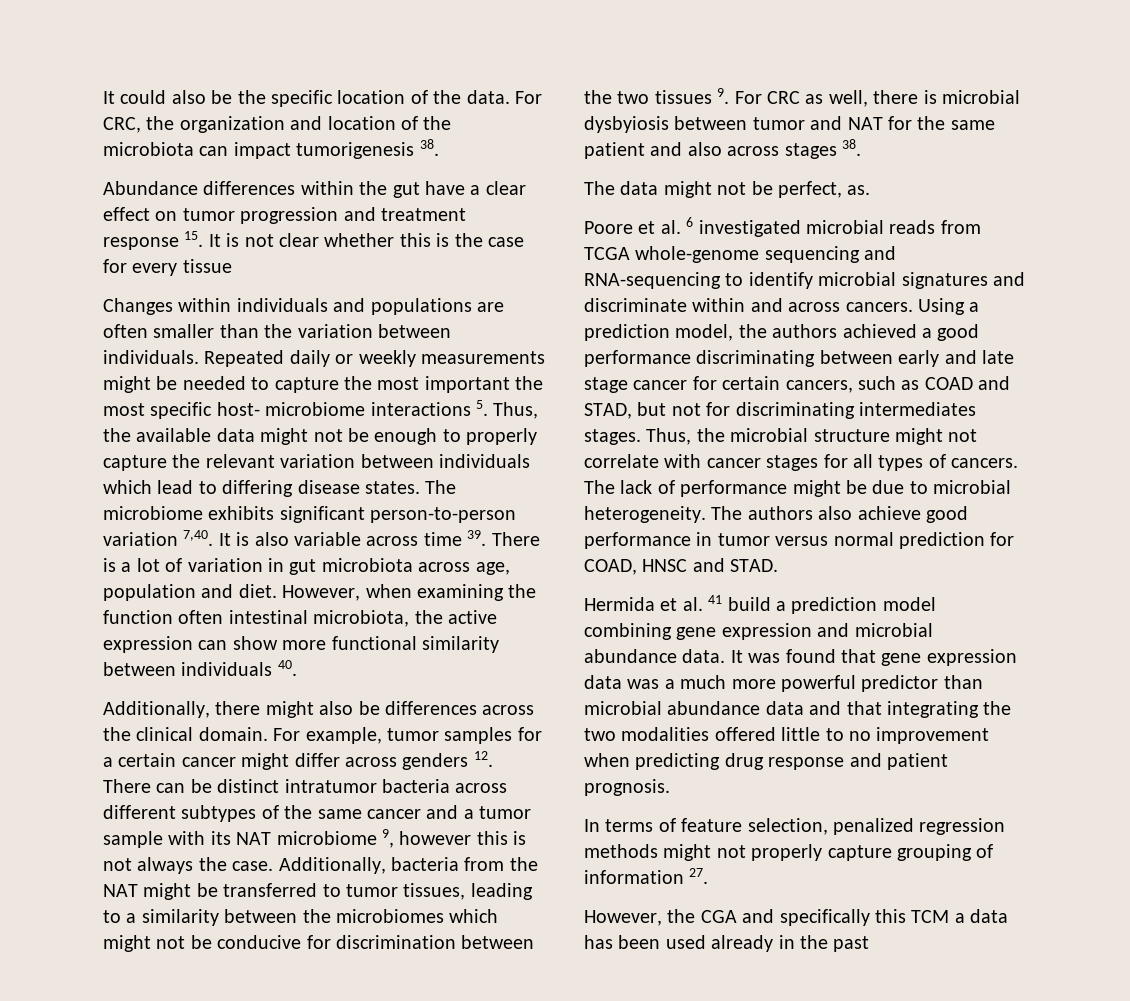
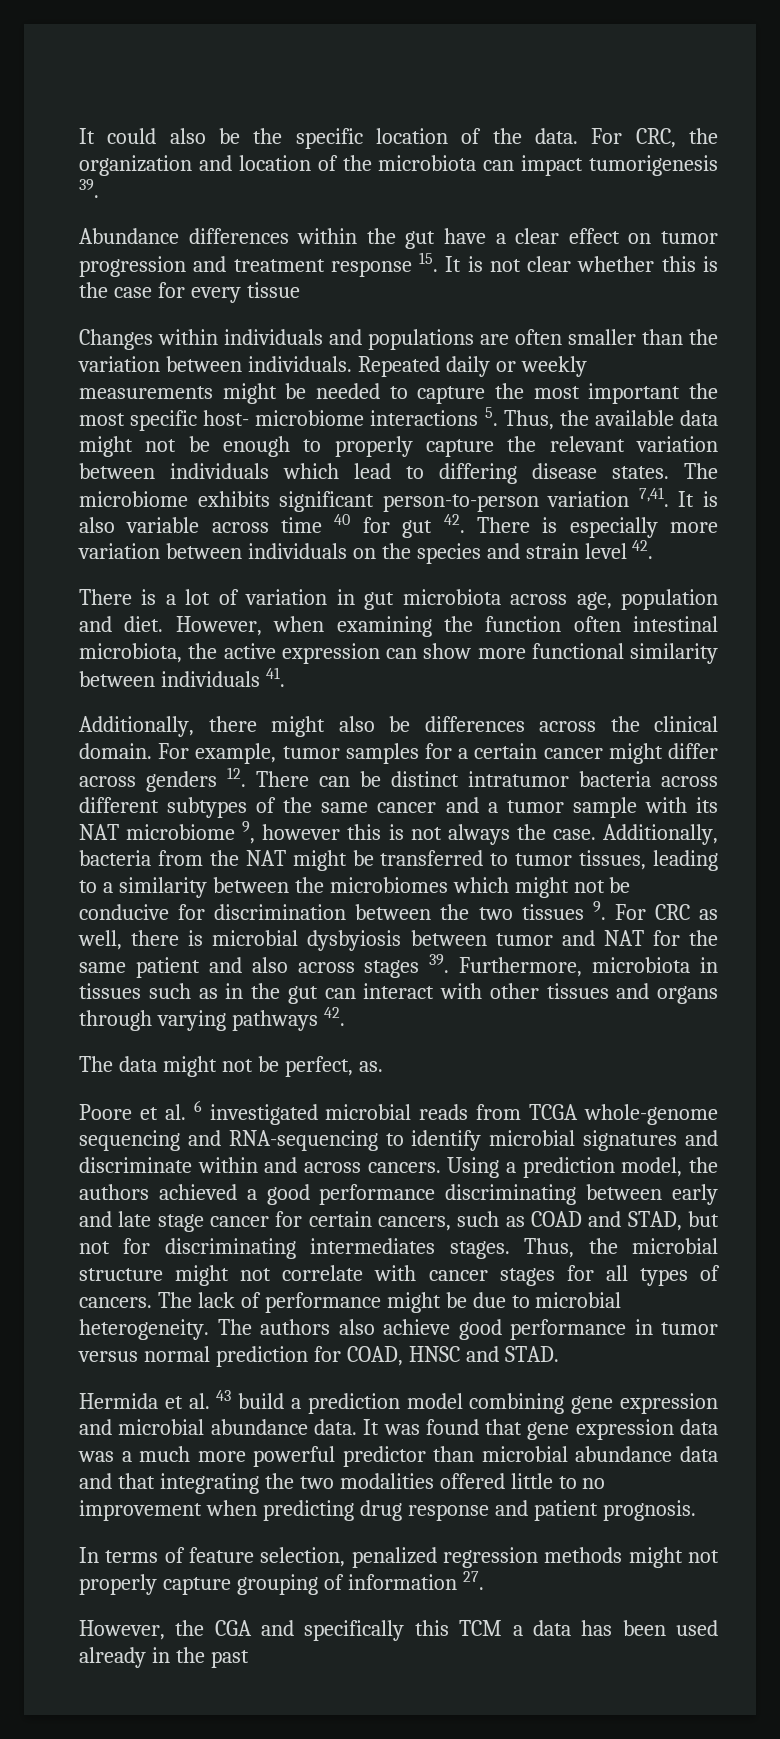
[419,139,439,156] 38. -> [79,179,99,198] 39.
[183,530,214,546] 7,40. -> [638,487,669,507] 7,41.
[467,530,487,546] 39. -> [334,514,719,538] [78,540,654,564] 40 for gut 42. There is especially more variation between individuals on the species and strain level 42. //
[277,660,297,676] 40. -> [265,667,285,687] 41.
[842,139,861,156] 38. -> [429,954,719,977] [79,983,718,1004] [79,1007,345,1031] 39. Furthermore, microbiota in tissues such as in the gut can interact with other tissues and organs through varying pathways 42.
[708,595,723,604] 41 -> [216,1390,232,1401] 43

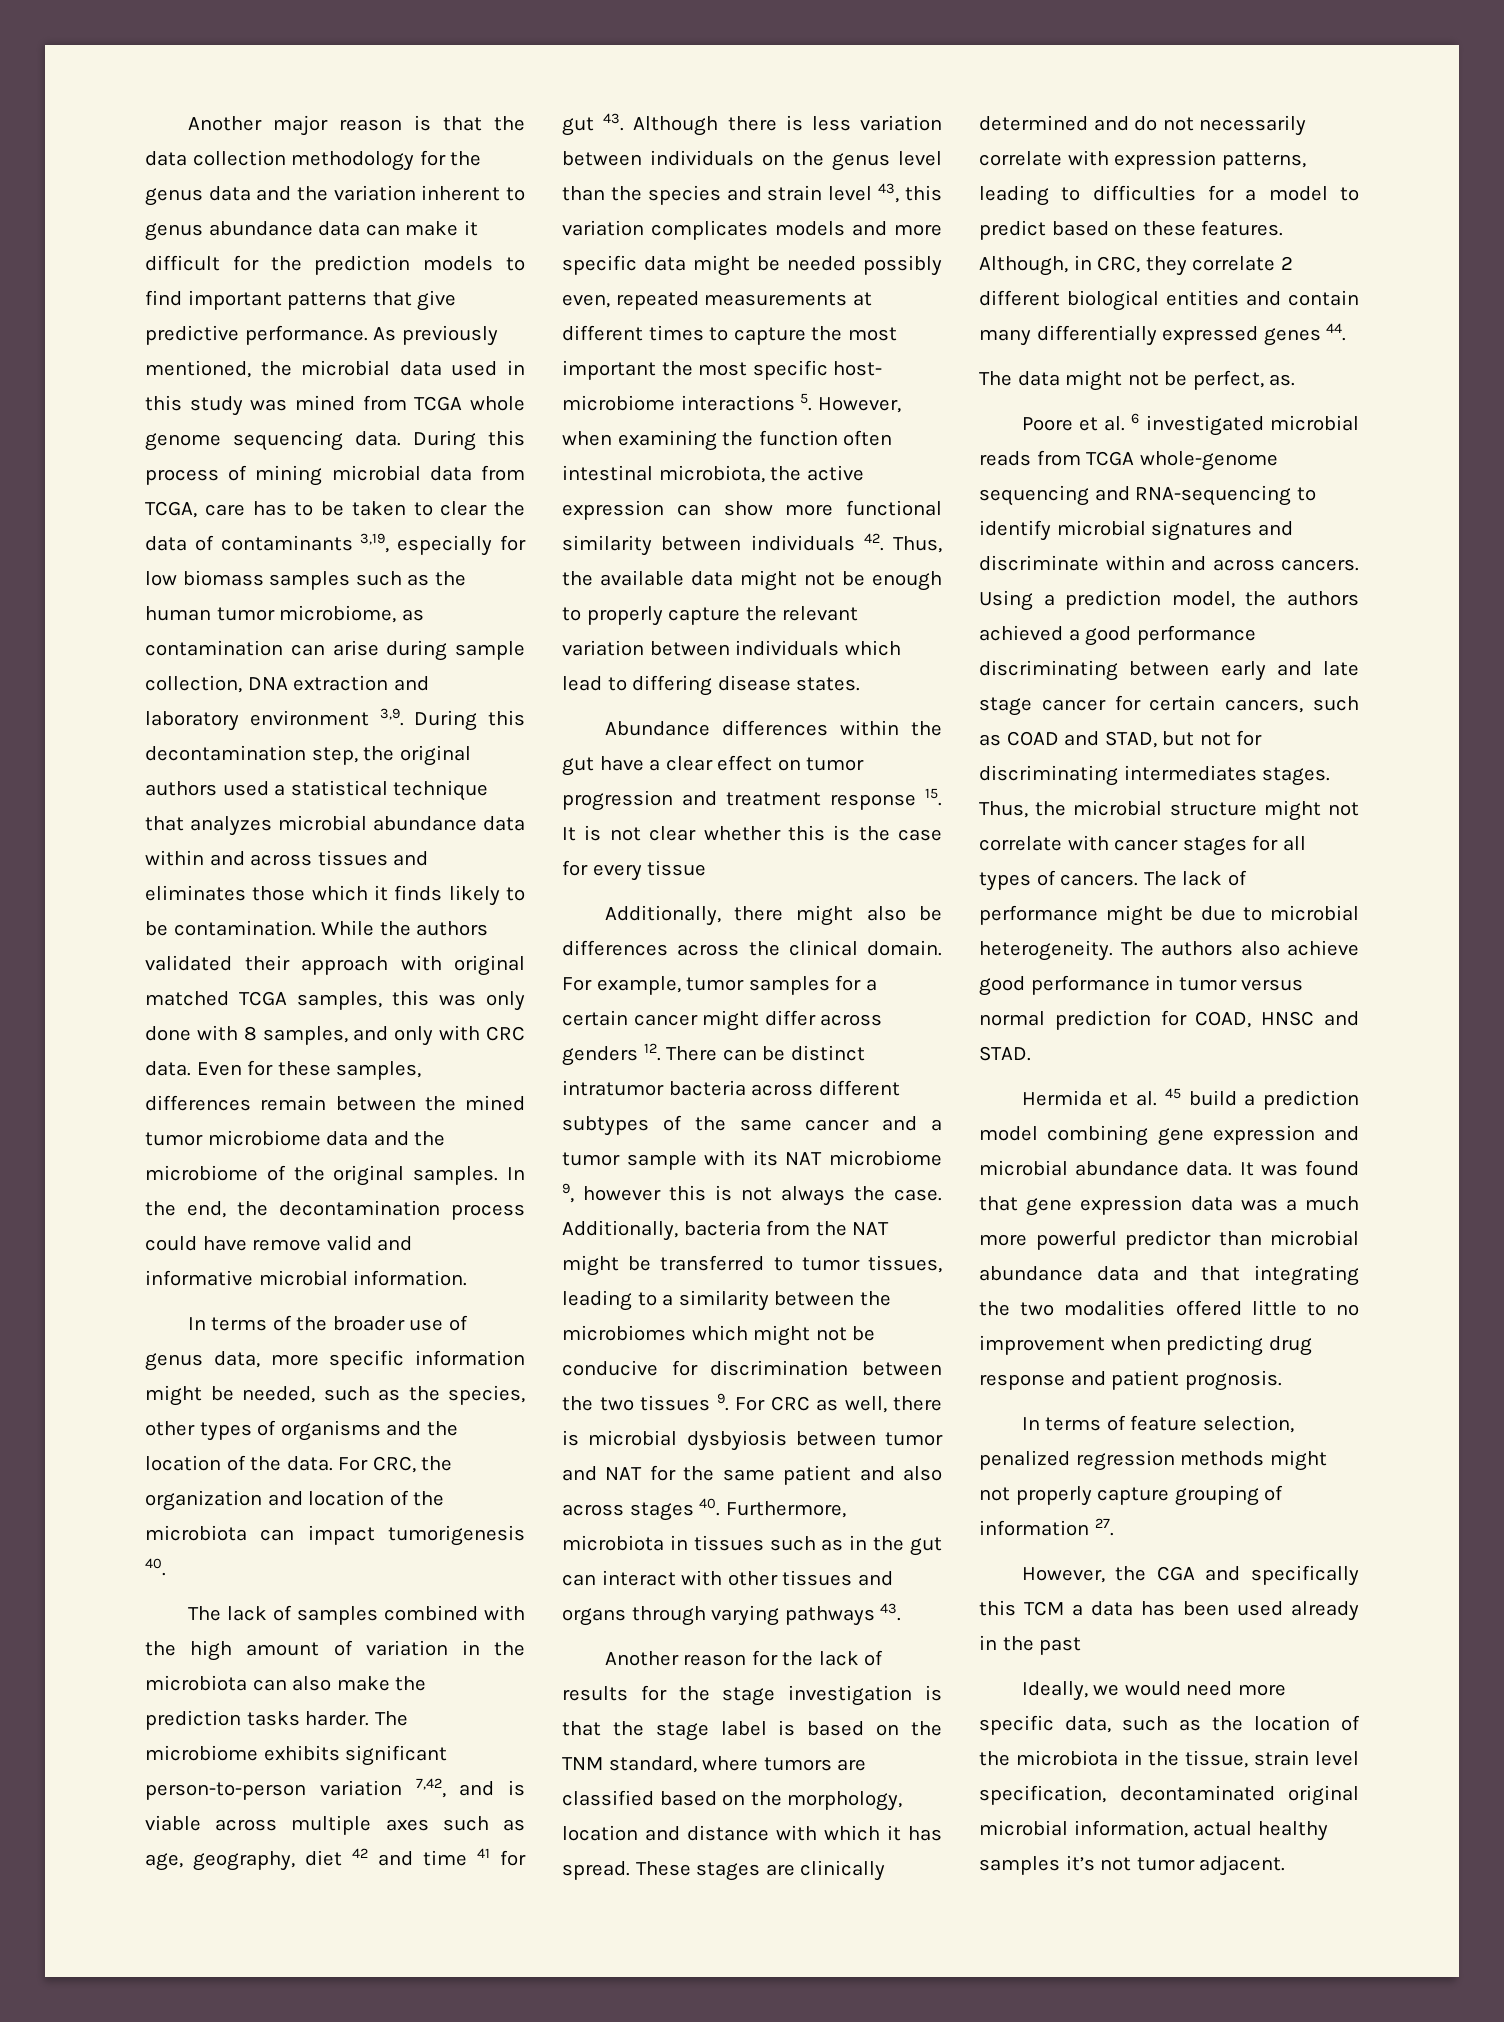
[79,128,363,149] It could also be the specific -> [187,115,525,136] [145,150,482,171] [145,185,525,206] [145,220,478,241] [145,255,525,275] [145,290,457,311] [145,325,498,346] [145,360,525,378] [145,395,525,416] [145,430,525,451] [145,465,525,486] [145,501,525,518] [145,533,526,556] [145,570,466,590] [145,605,424,623] [145,640,525,661] [145,675,429,693] [145,708,525,731] [145,745,471,766] [145,780,489,801] [145,815,525,836] [145,850,429,866] [145,885,525,906] [145,920,489,936] [145,955,525,976] [145,990,525,1011] [145,1025,525,1046] [145,1060,422,1080] [145,1095,525,1111] [145,1130,446,1146] [145,1165,525,1186] [145,1200,525,1220] [145,1235,413,1251] [145,1270,468,1286] [187,1315,468,1331] [145,1350,525,1371] [145,1385,525,1406] [145,1420,458,1441] Another major reason is that the data collection methodology for the genus data and the variation inherent to genus abundance data can make it difficult for the prediction models to find important patterns that give predictive performance. As previously mentioned, the microbial data used in this study was mined from TCGA whole genome sequencing data. During this process of mining microbial data from TCGA, care has to be taken to clear the data of contaminants 3,19, especially for low biomass samples such as the human tumor microbiome, as contamination can arise during sample collection, DNA extraction and laboratory environment 3,9. During this decontamination step, the original authors used a statistical technique that analyzes microbial abundance data within and across tissues and eliminates those which it finds likely to be contamination. While the authors validated their approach with original matched TCGA samples, this was only done with 8 samples, and only with CRC data. Even for these samples, differences remain between the mined tumor microbiome data and the microbiome of the original samples. In the end, the decontamination process could have remove valid and informative microbial information. // In terms of the broader use of genus data, more specific information might be needed, such as the species, other types of organisms and the
[79,179,99,198] 39. -> [145,1558,166,1576] [187,1605,525,1625] [145,1640,525,1661] [145,1675,427,1691] [145,1710,408,1730] [145,1745,448,1766] [145,1778,525,1800] [145,1815,525,1835] [145,1848,526,1871] [562,113,942,136] [562,150,942,171] [562,183,942,205] [562,220,942,240] [562,255,942,276] [562,291,872,310] [562,325,897,345] [562,360,883,380] [562,393,901,413] [562,430,893,451] [562,465,864,483] [562,500,942,520] [562,533,942,556] [562,570,942,591] [562,606,859,626] [562,640,901,656] [562,675,861,696] 40. // The lack of samples combined with the high amount of variation in the microbiota can also make the prediction tasks harder. The microbiome exhibits significant person-to-person variation 7,42, and is viable across multiple axes such as age, geography, diet 42 and time 41 for gut 43. Although there is less variation between individuals on the genus level than the species and strain level 43, this variation complicates models and more specific data might be needed possibly even, repeated measurements at different times to capture the most important the most specific host- microbiome interactions 5. However, when examining the function often intestinal microbiota, the active expression can show more functional similarity between individuals 42. Thus, the available data might not be enough to properly capture the relevant variation between individuals which lead to differing disease states.
[79,329,718,350] [78,356,587,377] [79,383,719,404] [79,407,718,431] [79,436,718,457] [79,463,718,484] [79,487,718,512] [79,514,719,538] [78,540,654,564] [79,589,718,610] [79,616,718,637] [79,643,718,664] [79,667,285,687] // Changes within individuals and populations are often smaller than the variation between individuals. Repeated daily or weekly measurements might be needed to capture the most important the most specific host- microbiome interactions 5. Thus, the available data might not be enough to properly capture the relevant variation between individuals which lead to differing disease states. The microbiome exhibits significant person-to-person variation 7,41. It is also variable across time 40 for gut 42. There is especially more variation between individuals on the species and strain level 42. // There is a lot of variation in gut microbiota across age, population and diet. However, when examining the function often intestinal microbiota, the active expression can show more functional similarity between individuals 41. -> (707, 868) none
[429,954,450,973] 39. -> [699,1498,721,1516] 40.
[323,1007,345,1026] 42. -> [880,1603,902,1621] [604,1650,884,1666] [562,1685,942,1706] [562,1720,942,1741] [562,1756,867,1773] [562,1790,903,1811] [562,1825,942,1841] [562,1860,886,1881] [979,115,1307,136] [979,150,1306,170] [979,185,1359,206] [979,220,1284,240] [979,255,1293,276] [979,290,1359,311] [979,323,1347,346] 43. // Another reason for the lack of results for the stage investigation is that the stage label is based on the TNM standard, where tumors are classified based on the morphology, location and distance with which it has spread. These stages are clinically determined and do not necessarily correlate with expression patterns, leading to difficulties for a model to predict based on these features. Although, in CRC, they correlate 2 different biological entities and contain many differentially expressed genes 44.
[216,1390,232,1401] 43 -> [1164,1088,1181,1099] 45
(249, 1659) none -> [1021,1681,1286,1701] [979,1715,1360,1735] [979,1750,1359,1768] [979,1785,1359,1806] [979,1820,1328,1841] [979,1855,1286,1876] // Ideally, we would need more specific data, such as the location of the microbiota in the tissue, strain level specification, decontaminated original microbial information, actual healthy samples it’s not tumor adjacent.

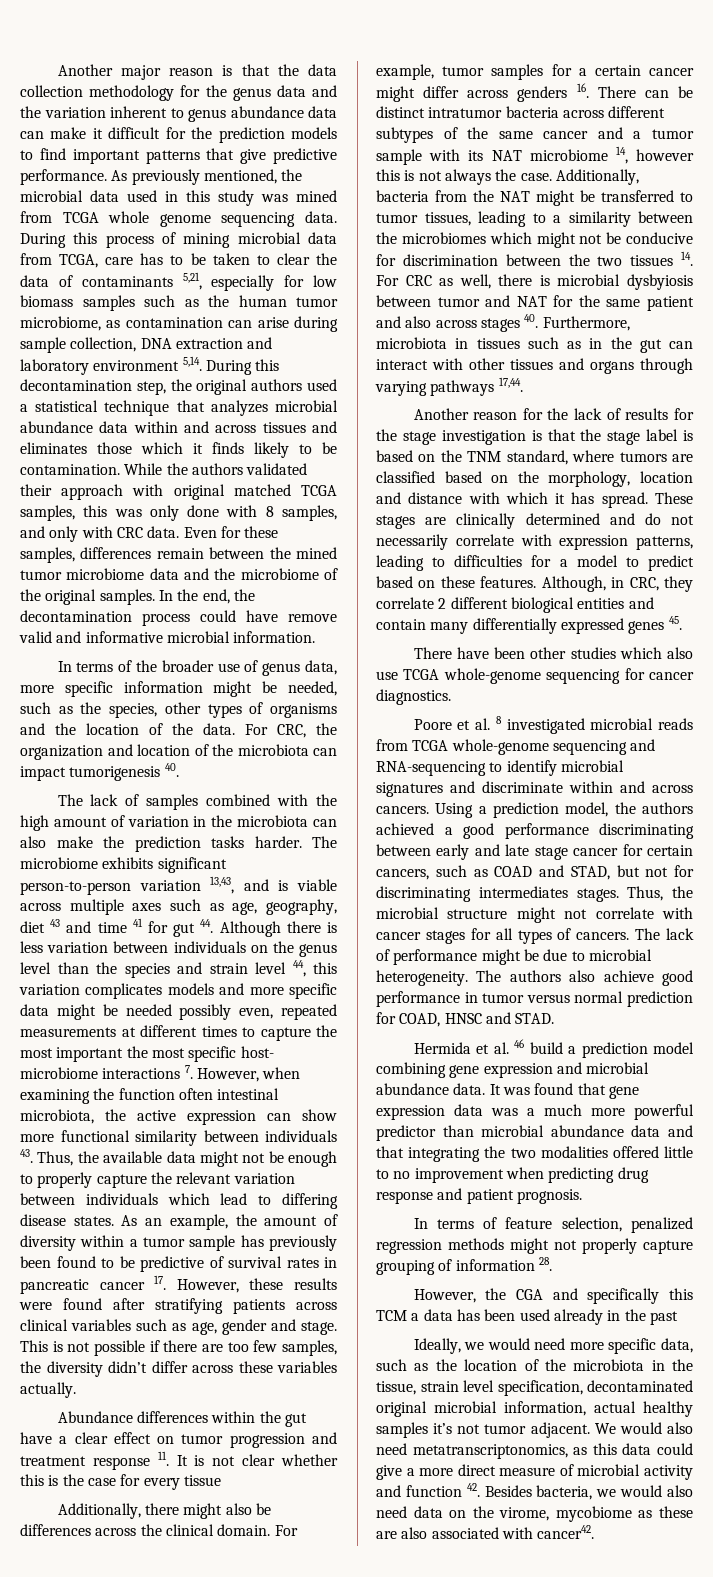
[360,533,390,553] 3,19, -> [182,272,202,290] 5,21,
[379,708,404,726] 3,9. -> [182,356,202,371] 5,14.
[415,1778,446,1798] 7,42, -> [210,876,235,894] 13,43,
[352,1848,368,1858] 42 -> [50,919,61,927] 43
[603,113,625,131] 43. -> [200,919,214,933] 44.
[878,183,900,203] 43, -> [292,960,306,977] 44,
[800,393,813,411] 5. -> [184,1065,193,1079] 7.
[863,533,884,551] 42. -> [20,1149,33,1163] 43.
(861, 684) none -> [121,1214,339,1230] [20,1235,337,1251] [20,1256,337,1272] [20,1275,337,1294] [19,1298,337,1314] [20,1319,337,1335] [20,1340,337,1356] [20,1361,337,1377] [20,1382,76,1398] As an example, the amount of diversity within a tumor sample has previously been found to be predictive of survival rates in pancreatic cancer 17. However, these results were found after stratifying patients across clinical variables such as age, gender and stage. This is not possible if there are too few samples, the diversity didn’t differ across these variables actually.
[925,788,942,806] 15. -> [157,1451,169,1466] 11.
[643,1043,661,1061] 12. -> [576,83,589,98] 16.
[562,1183,574,1203] 9, -> [615,146,628,164] 14,
[716,1393,729,1411] 9. -> [681,251,693,266] 14.
[880,1603,902,1621] 43. -> [498,377,523,392] 17,44.
[1326,323,1347,341] [979,370,1296,391] 44. // The data might not be perfect, as. -> [668,616,682,630] [413,647,693,659] [376,668,694,684] [376,689,451,705] 45. // There have been other studies which also use TCGA whole-genome sequencing for cancer diagnostics.
[1131,413,1140,424] 6 -> [495,716,502,724] 8
[1164,1088,1181,1099] 45 -> [514,1039,525,1048] 46
[1094,1518,1114,1536] 27. -> [538,1257,552,1271] 28.
(1286, 1865) none -> [594,1422,693,1434] [376,1443,693,1459] [376,1464,693,1480] [376,1483,693,1500] [376,1506,693,1522] [376,1525,595,1539] We would also need metatranscriptonomics, as this data could give a more direct measure of microbial activity and function 42. Besides bacteria, we would also need data on the virome, mycobiome as these are also associated with cancer42.

